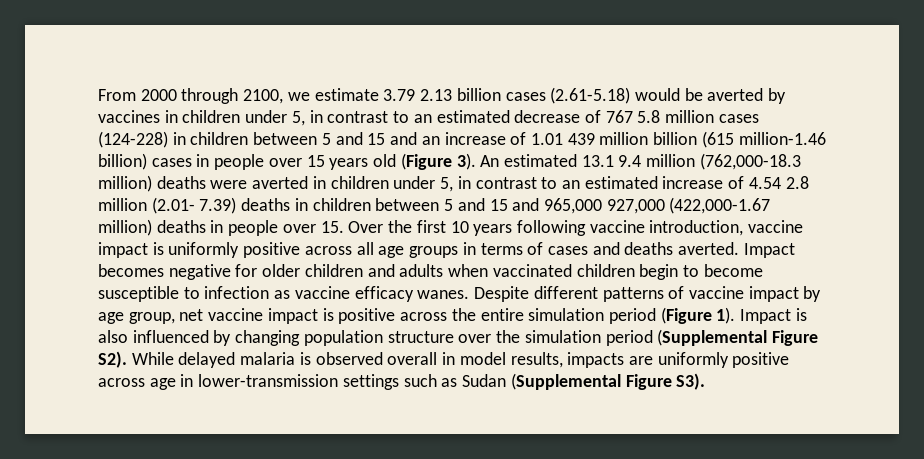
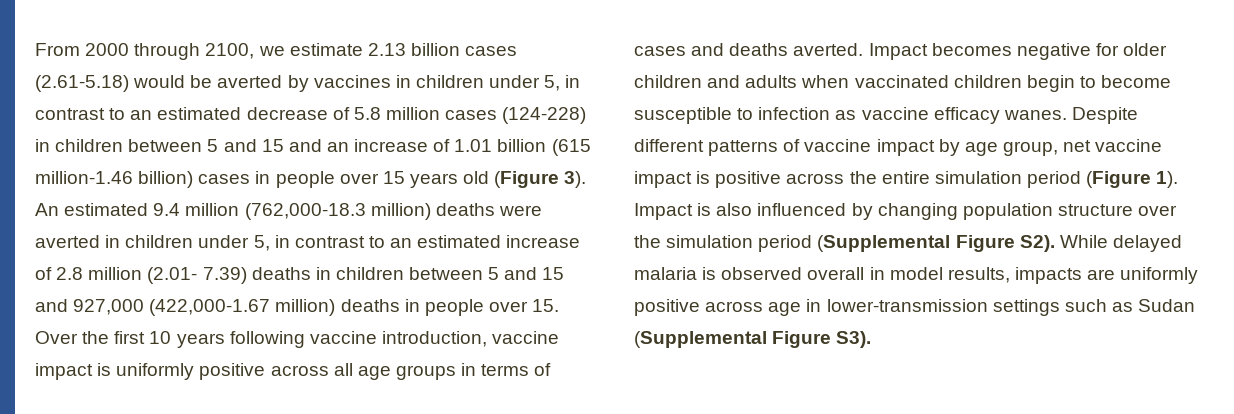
[383,89,416,101] 3.79 -> (363, 49) none
[605,110,633,123] 767 -> (350, 113) none
[567,132,649,145] 439 million -> (493, 145) none
[581,155,614,167] 13.1 -> (149, 209) none
[748,177,781,189] 4.54 -> (52, 273) none
[543,198,602,214] 965,000 -> (68, 305) none

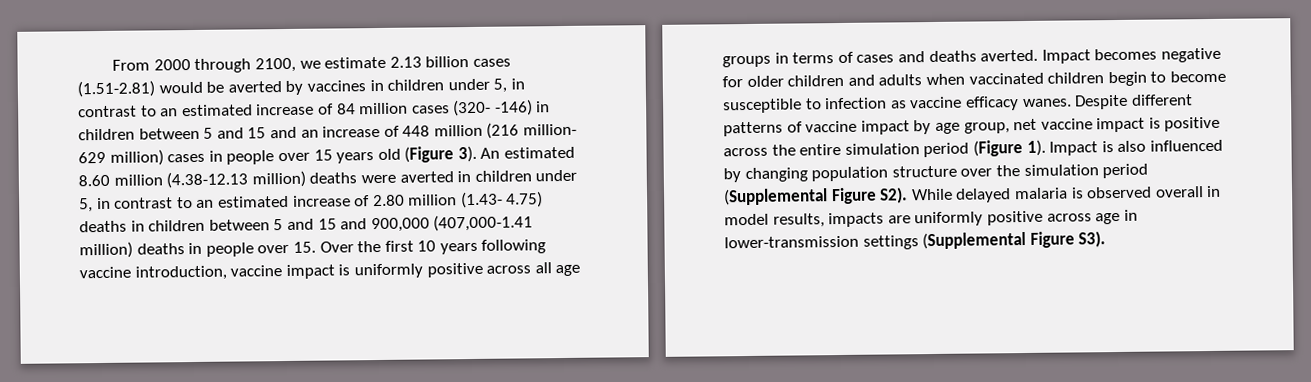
[35,75,129,92] (2.61-5.18) -> [77,80,155,98] (1.51-2.81)
[246,107,587,124] decrease of 5.8 million cases (124-228) -> [256,99,533,117] increase of 84 million cases (320- -146)
[454,139,591,156] [35,171,194,188] 1.01 billion (615 million-1.46 billion) -> [402,122,578,139] [78,149,164,166] 448 million (216 million- 629 million)
[153,203,366,220] 9.4 million (762,000-18.3 -> [78,171,249,189] 8.60 million (4.38-12.13
[56,267,247,284] 2.8 million (2.01- 7.39) -> [372,191,544,209] 2.80 million (1.43- 4.75)
[73,299,271,316] 927,000 (422,000-1.67 -> [370,214,534,233] 900,000 (407,000-1.41
[1064,299,1196,312] such as Sudan -> (919, 242) none

